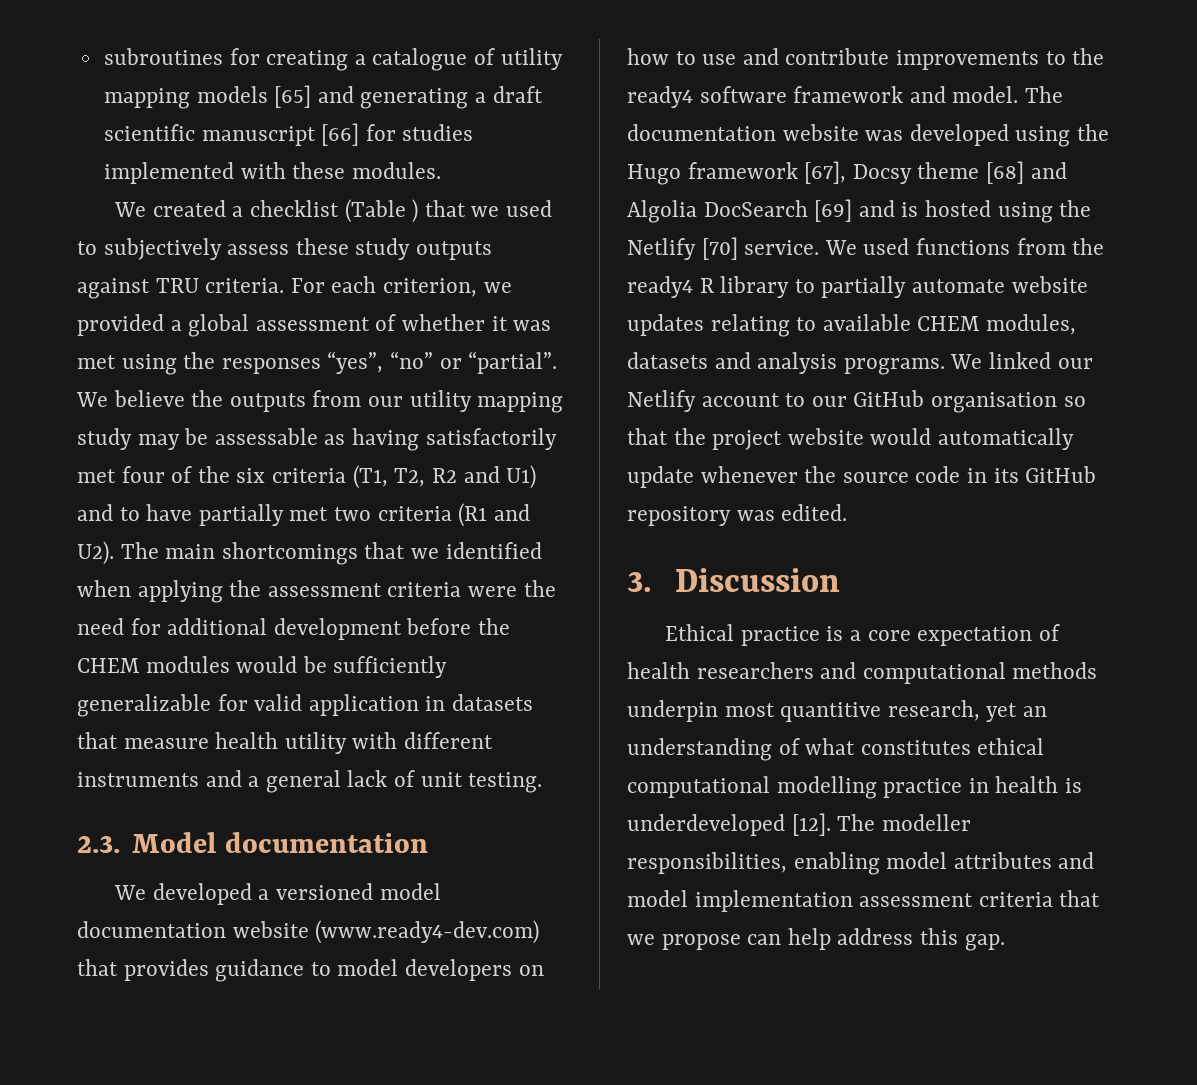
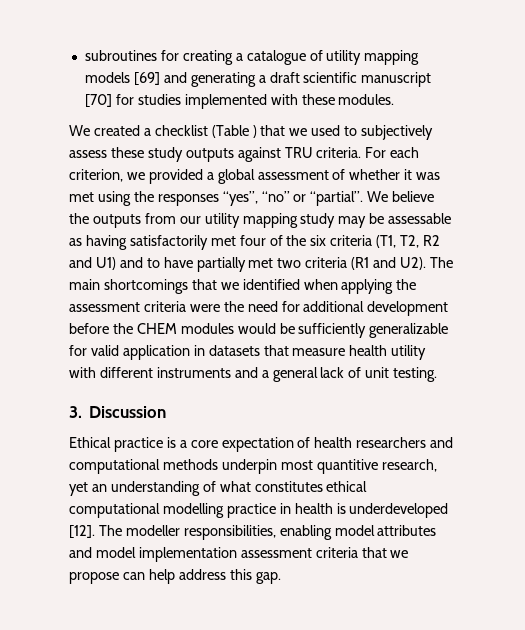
[274,85,312,108] [65] -> [133,72,160,85] [69]
[321,123,360,146] [66] -> [84,94,112,107] [70]
[77,832,429,853] [114,883,441,905] [77,920,540,944] [77,959,544,982] [627,48,1105,70] [627,86,1064,108] [627,124,1110,147] [627,161,1067,185] [627,199,1092,223] [627,237,1105,260] [627,276,1088,298] [627,314,1077,337] [627,352,1093,375] [627,390,1086,413] [627,428,1075,450] [627,466,1097,488] [627,504,848,526] // 2.3. Model documentation // We developed a versioned model documentation website (www.ready4-dev.com) that provides guidance to model developers on how to use and contribute improvements to the ready4 software framework and model. The documentation website was developed using the Hugo framework [67], Docsy theme [68] and Algolia DocSearch [69] and is hosted using the Netlify [70] service. We used functions from the ready4 R library to partially automate website updates relating to available CHEM modules, datasets and analysis programs. We linked our Netlify account to our GitHub organisation so that the project website would automatically update whenever the source code in its GitHub repository was edited. -> (438, 374) none

